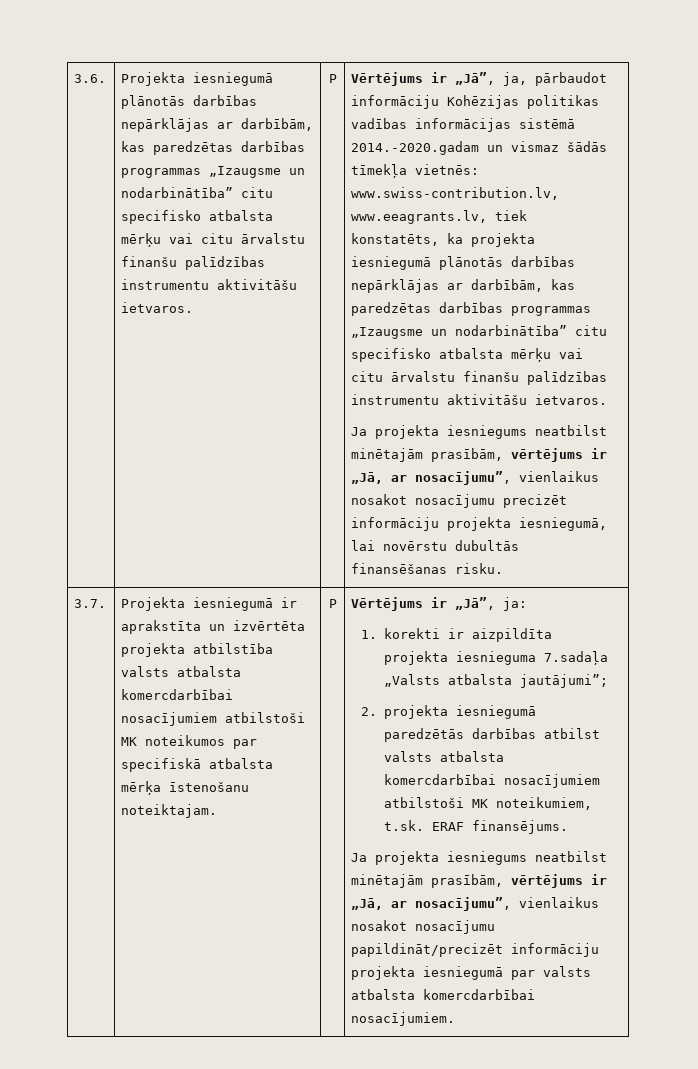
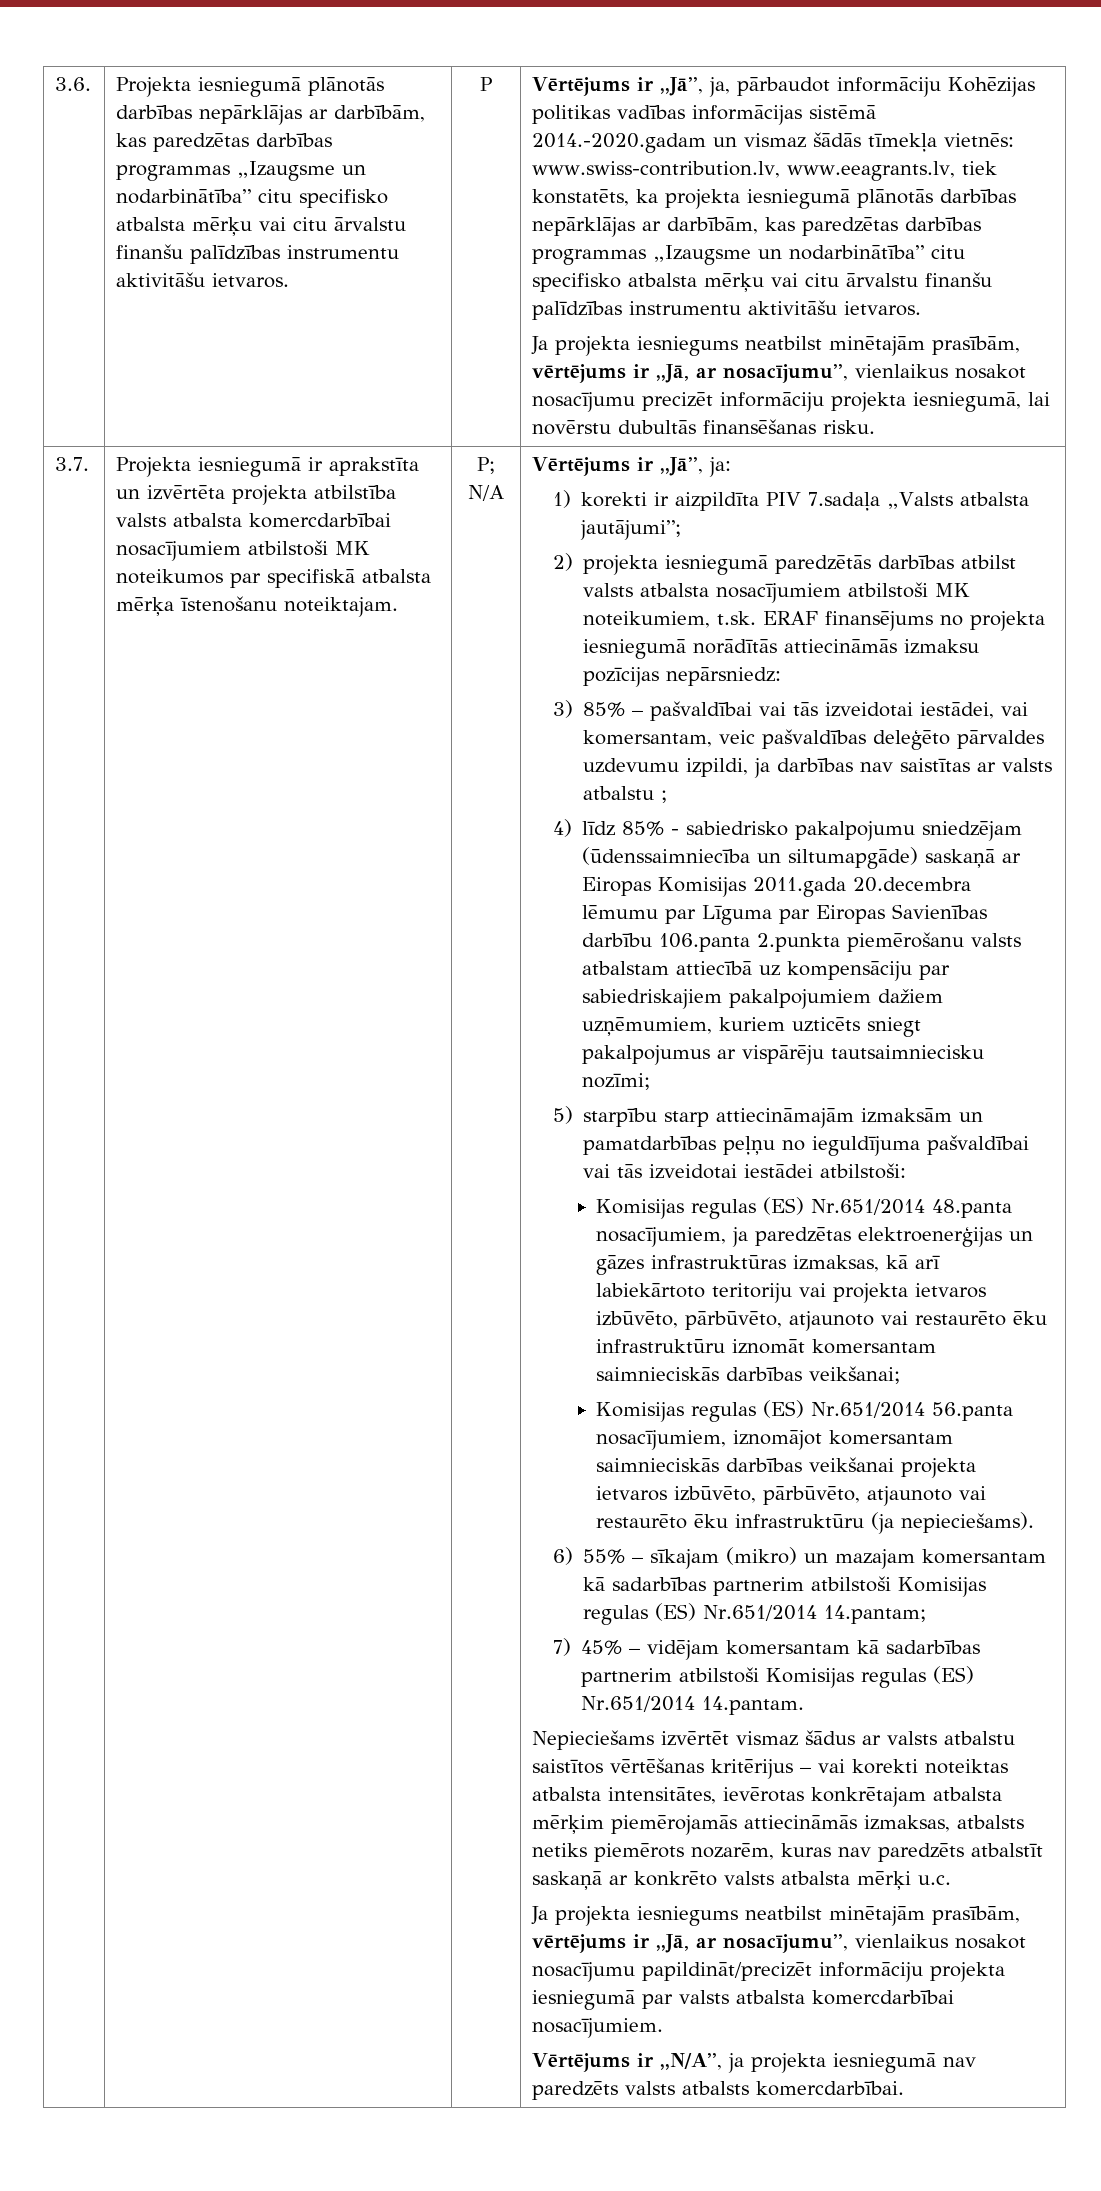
[328,599,337,608] P -> [477,457,495,474] [468,485,504,501] P; N/A
[361,630,378,639] 1. -> [553,490,572,508] 1)
[383,651,536,665] projekta iesnieguma -> [766,492,802,506] PIV
[361,707,378,716] 2. -> [553,553,574,571] 2)
[383,774,496,785] komercdarbībai -> (710, 590) none
[471,820,568,834] finansējums. -> [825,611,1046,631] [583,639,980,659] [583,667,782,687] [553,700,1029,721] [583,729,1045,750] [583,758,1053,778] [583,786,668,803] [553,819,1023,841] [582,847,1022,869] [582,877,972,897] [582,904,988,925] [582,932,1022,952] [582,961,951,981] [582,989,944,1009] [582,1017,922,1037] [582,1045,985,1065] [582,1073,651,1090] [553,1106,984,1128] [583,1135,1030,1156] [583,1163,907,1179] [596,1197,1013,1219] [596,1227,1034,1247] [596,1255,941,1275] [596,1283,987,1303] [596,1311,1048,1331] [596,1339,937,1354] [596,1366,901,1384] [596,1400,1014,1422] [596,1430,954,1450] [596,1457,977,1478] [596,1486,987,1506] [596,1512,1035,1534] [553,1547,1047,1569] [583,1576,987,1597] [583,1603,927,1625] [553,1638,981,1660] [581,1666,975,1688] [581,1696,805,1715] [532,1730,1016,1750] [532,1758,1009,1779] [532,1787,1003,1807] [532,1815,1025,1835] [532,1843,1044,1862] [532,1871,952,1890] finansējums no projekta iesniegumā norādītās attiecināmās izmaksu pozīcijas nepārsniedz: // 3) 85% – pašvaldībai vai tās izveidotai iestādei, vai komersantam, veic pašvaldības deleģēto pārvaldes uzdevumu izpildi, ja darbības nav saistītas ar valsts atbalstu ; // 4) līdz 85% - sabiedrisko pakalpojumu sniedzējam (ūdenssaimniecība un siltumapgāde) saskaņā ar Eiropas Komisijas 2011.gada 20.decembra lēmumu par Līguma par Eiropas Savienības darbību 106.panta 2.punkta piemērošanu valsts atbalstam attiecībā uz kompensāciju par sabiedriskajiem pakalpojumiem dažiem uzņēmumiem, kuriem uzticēts sniegt pakalpojumus ar vispārēju tautsaimniecisku nozīmi; // 5) starpību starp attiecināmajām izmaksām un pamatdarbības peļņu no ieguldījuma pašvaldībai vai tās izveidotai iestādei atbilstoši: // Komisijas regulas (ES) Nr.651/2014 48.panta nosacījumiem, ja paredzētas elektroenerģijas un gāzes infrastruktūras izmaksas, kā arī labiekārtoto teritoriju vai projekta ietvaros izbūvēto, pārbūvēto, atjaunoto vai restaurēto ēku infrastruktūru iznomāt komersantam saimnieciskās darbības veikšanai; // Komisijas regulas (ES) Nr.651/2014 56.panta nosacījumiem, iznomājot komersantam saimnieciskās darbības veikšanai projekta ietvaros izbūvēto, pārbūvēto, atjaunoto vai restaurēto ēku infrastruktūru (ja nepieciešams). // 6) 55% – sīkajam (mikro) un mazajam komersantam kā sadarbības partnerim atbilstoši Komisijas regulas (ES) Nr.651/2014 14.pantam; // 7) 45% – vidējam komersantam kā sadarbības partnerim atbilstoši Komisijas regulas (ES) Nr.651/2014 14.pantam. // Nepieciešams izvērtēt vismaz šādus ar valsts atbalstu saistītos vērtēšanas kritērijus – vai korekti noteiktas atbalsta intensitātes, ievērotas konkrētajam atbalsta mērķim piemērojamās attiecināmās izmaksas, atbalsts netiks piemērots nozarēm, kuras nav paredzēts atbalstīt saskaņā ar konkrēto valsts atbalsta mērķi u.c.
(456, 1019) none -> [532,2053,977,2073] [532,2081,905,2100] // Vērtējums ir „N/A”, ja projekta iesniegumā nav paredzēts valsts atbalsts komercdarbībai.

